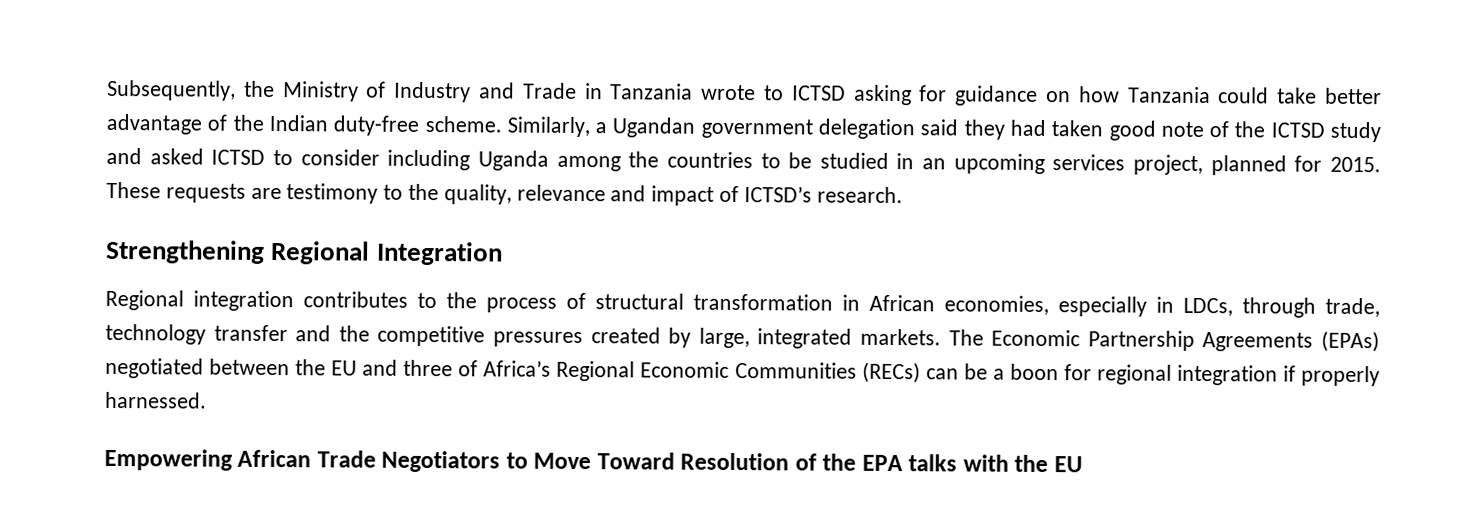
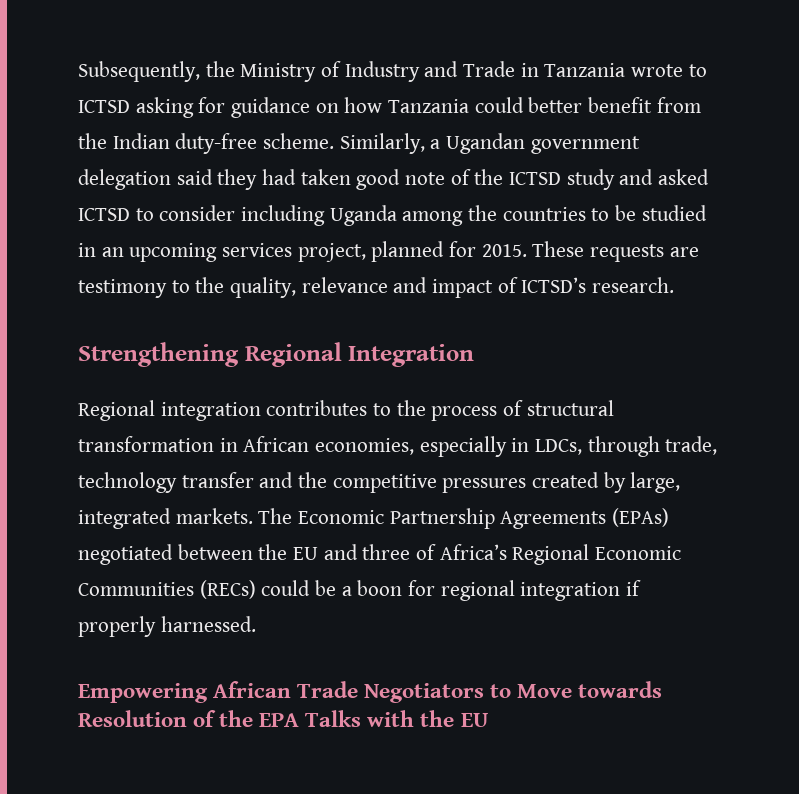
[1277,87,1382,105] [106,113,228,135] take better advantage of -> [528,97,701,113] better benefit from
[925,368,959,380] can -> [261,580,311,596] could
[596,452,675,470] Toward -> [578,681,663,698] towards
[908,454,958,472] talks -> [305,710,362,727] Talks

